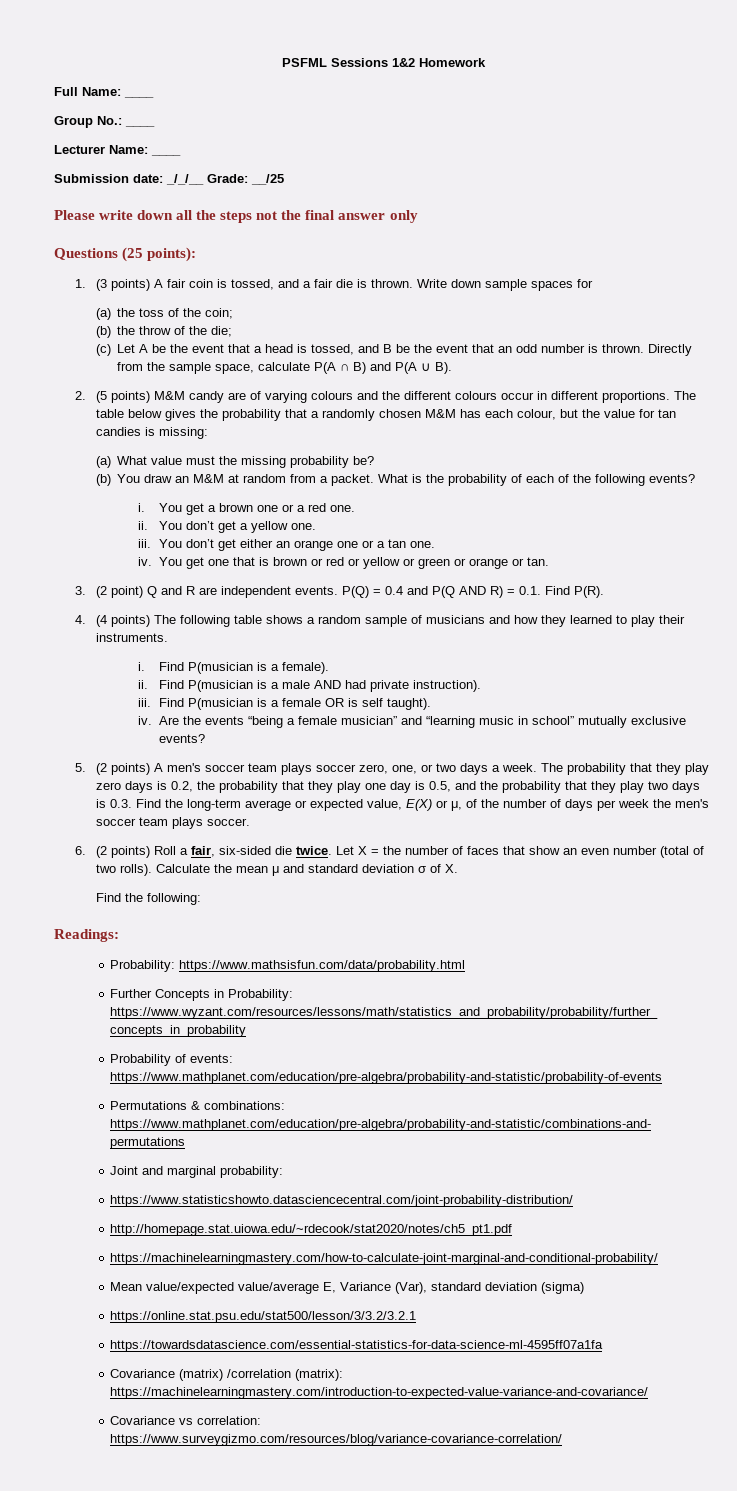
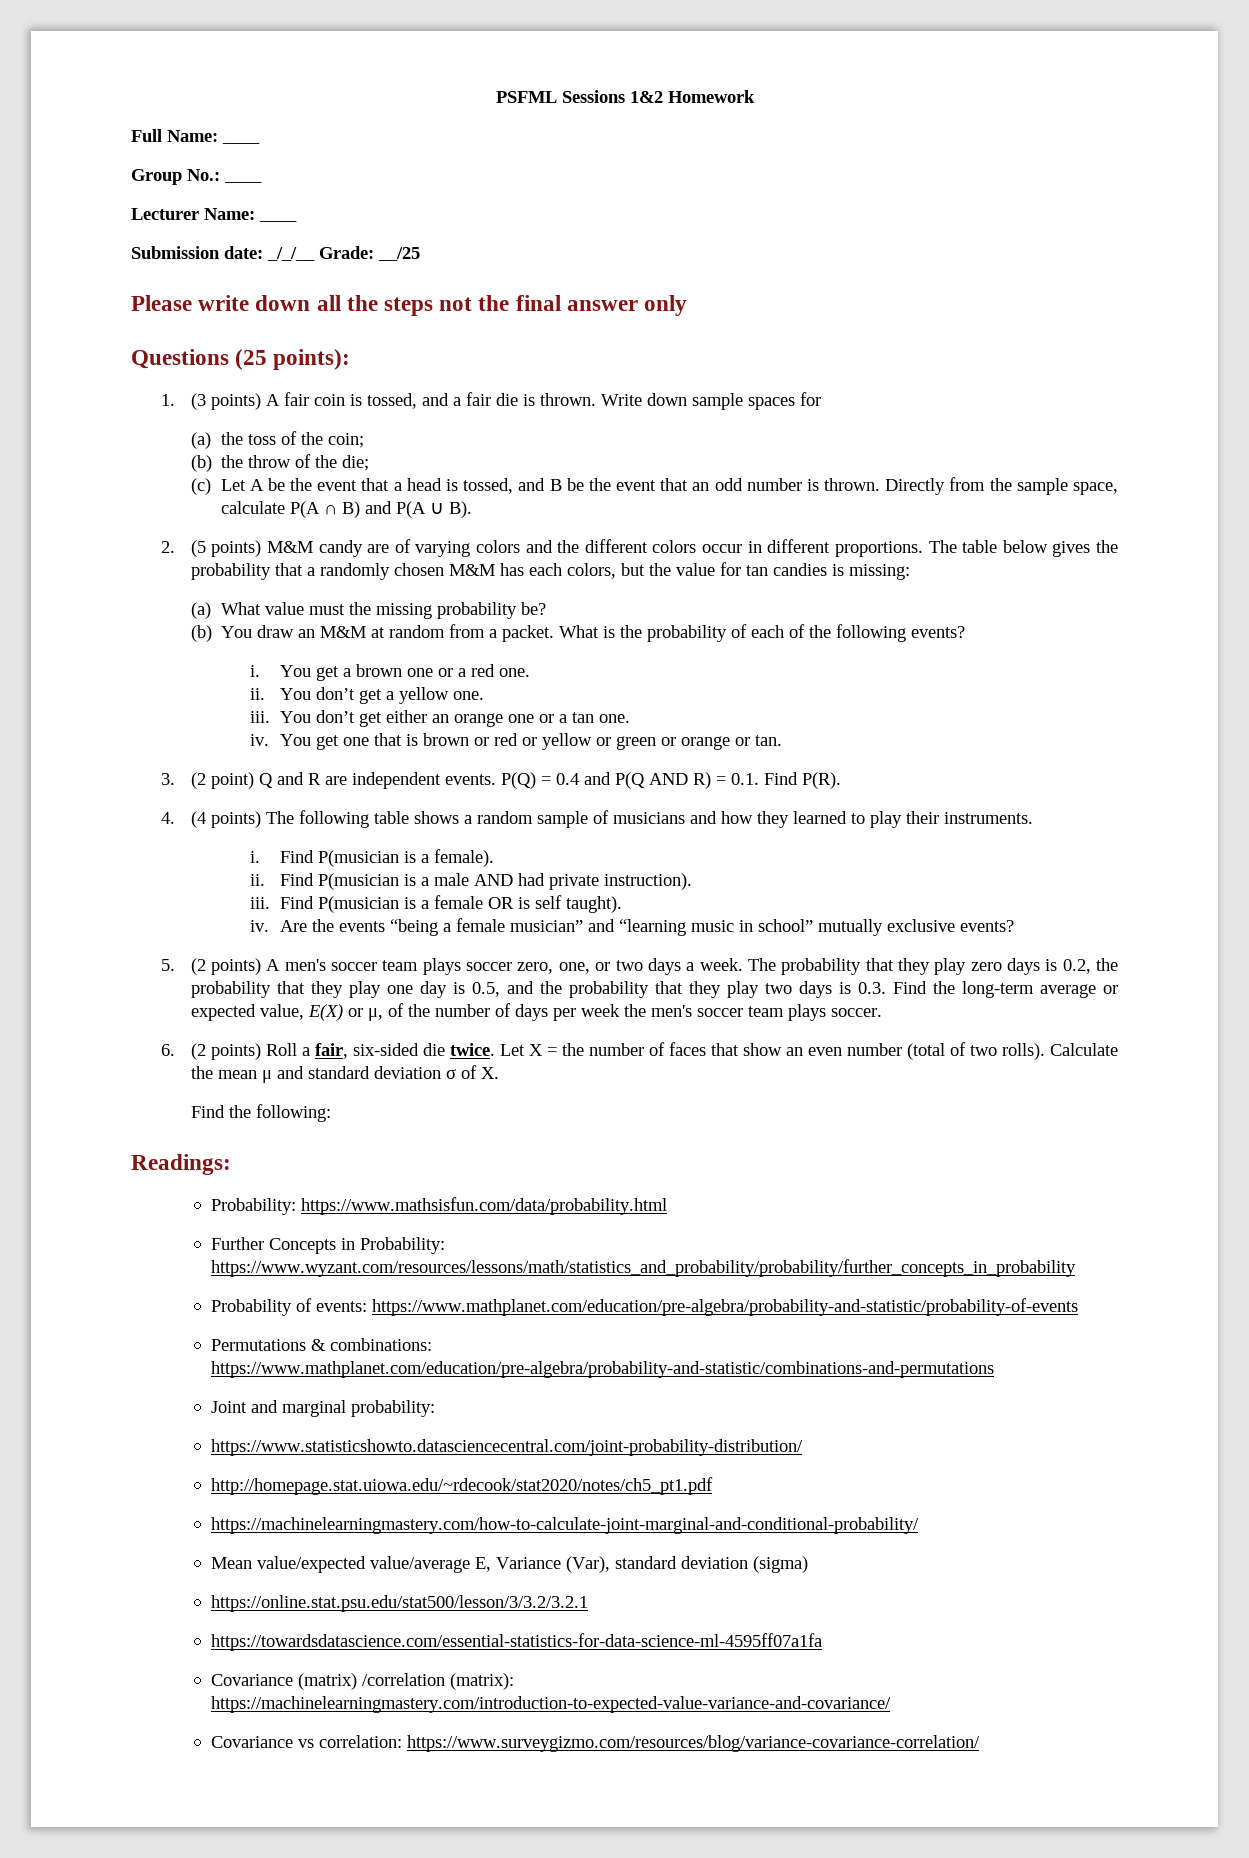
[310,391,353,400] colours -> [476,540,521,553] colors
[454,391,497,400] colours -> [652,540,697,553] colors
[516,409,556,420] colour, -> [566,563,616,579] colors,

